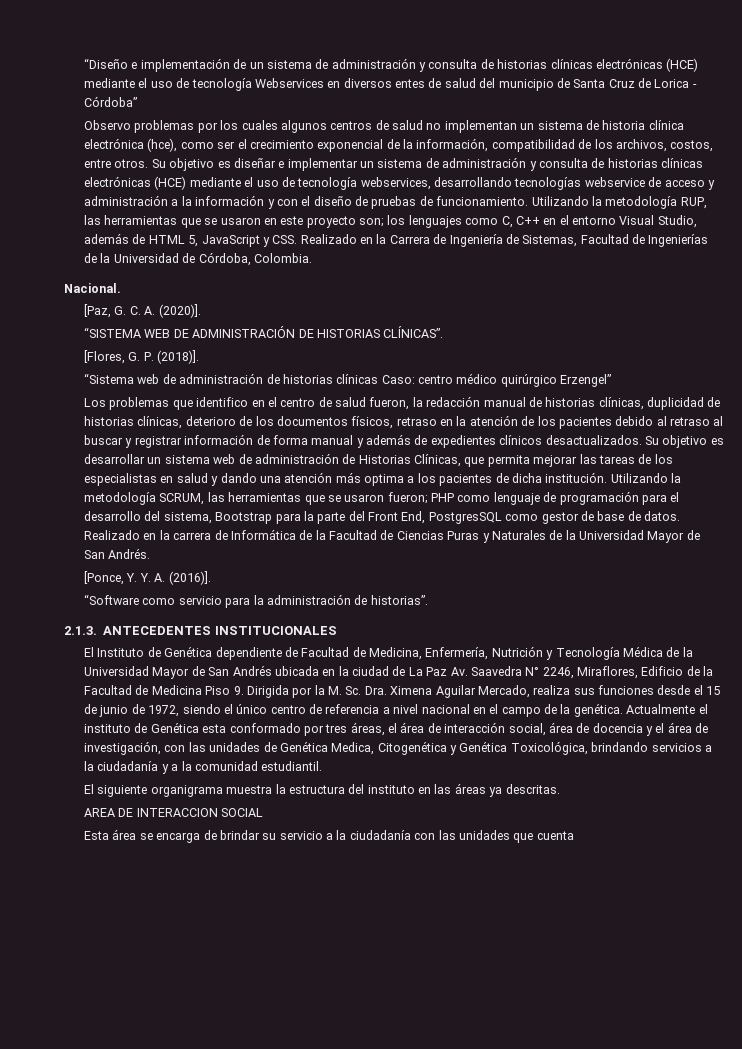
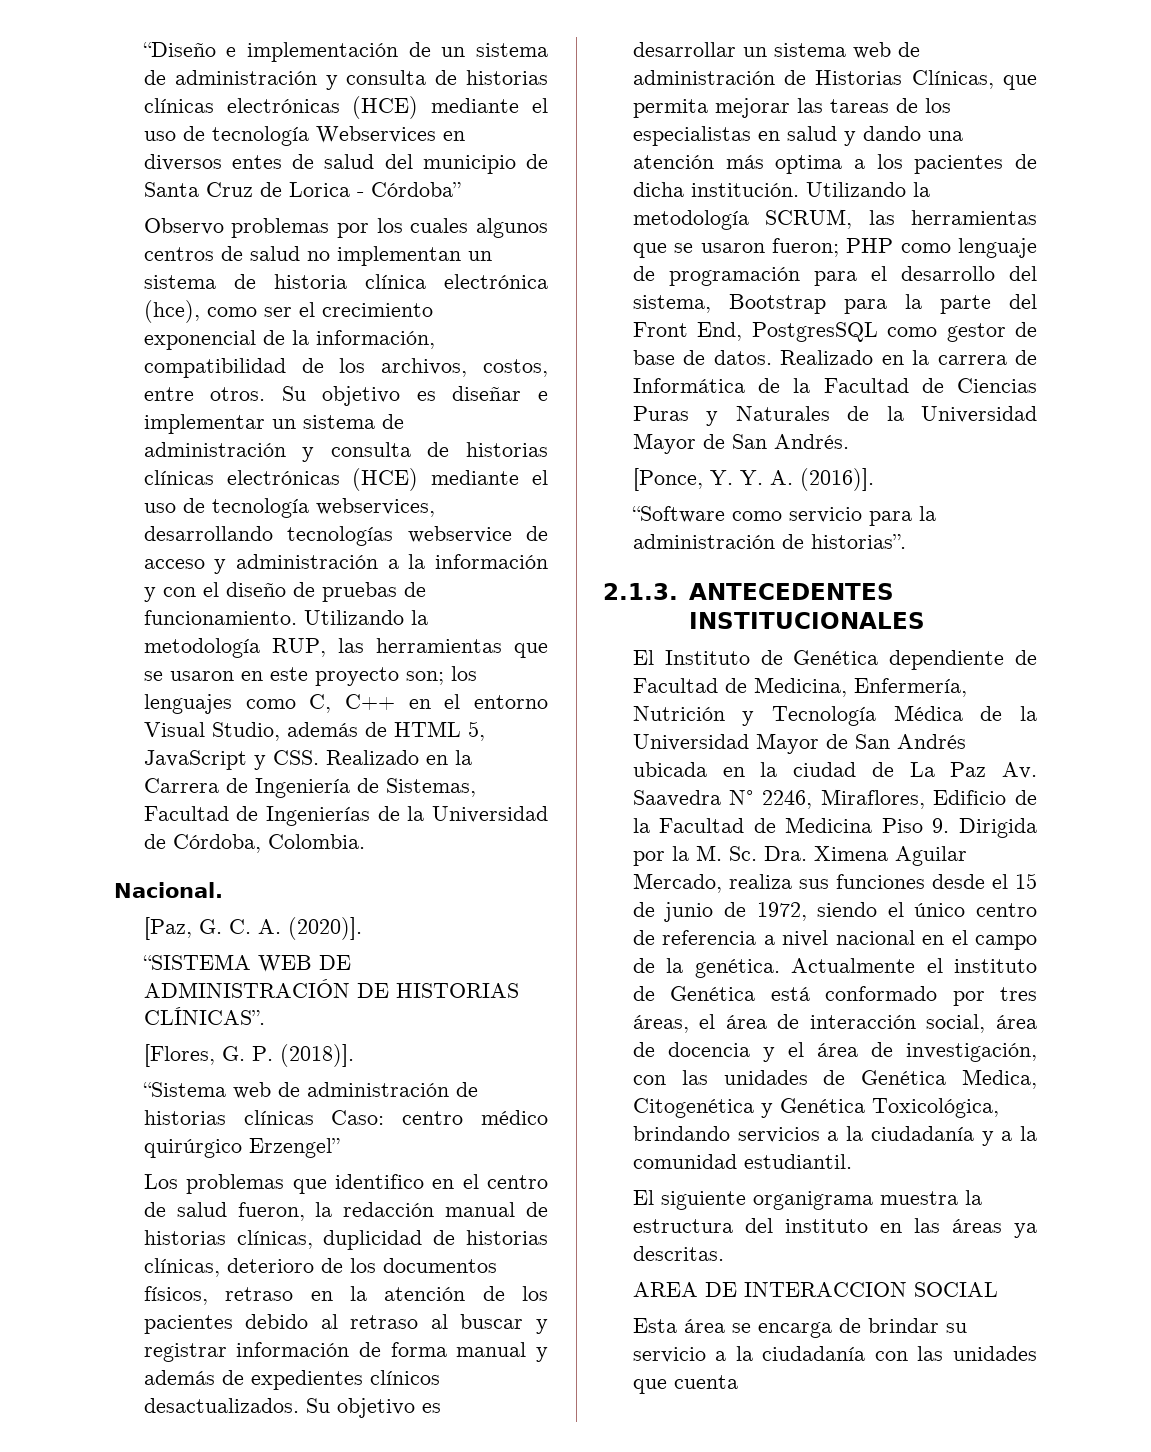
[202,724,227,733] esta -> [770,987,810,1001] está

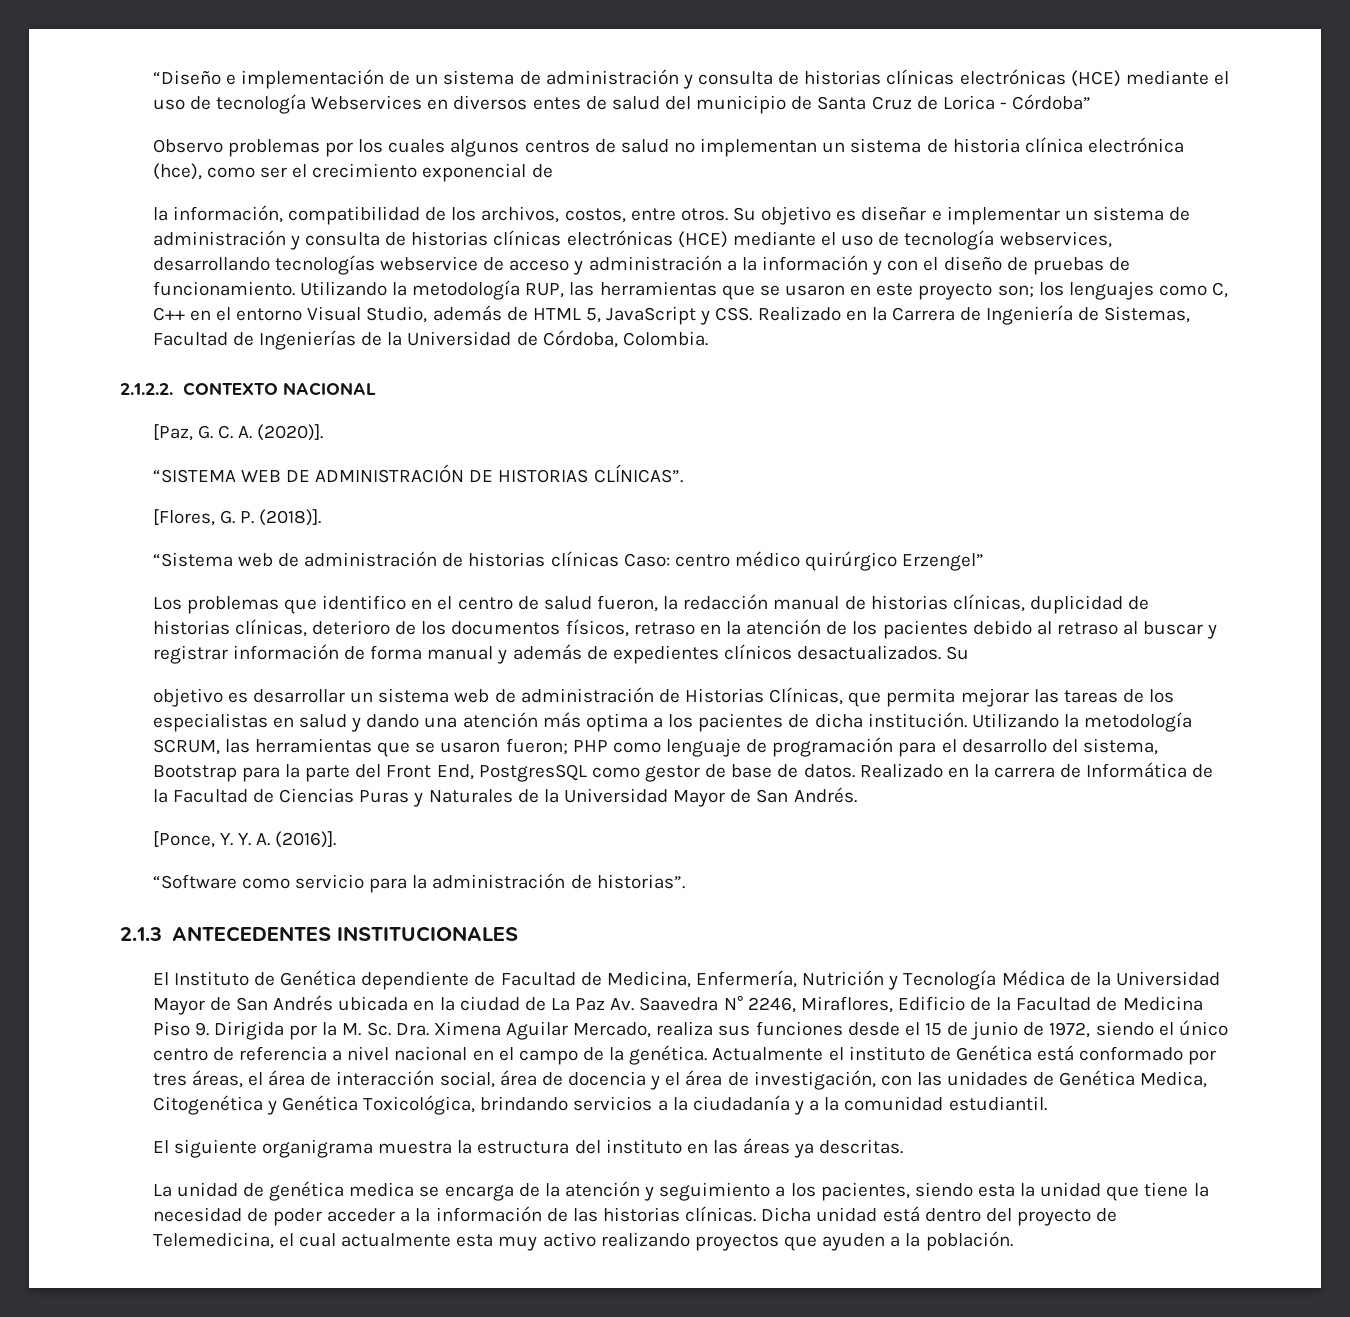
(285, 337) none -> (553, 171) //
[114,882,223,898] Nacional. -> [120,382,376,396] 2.1.2.2. CONTEXTO NACIONAL
(330, 1405) none -> (970, 653) //
[603,583,678,600] 2.1.3. -> [120,927,162,941] 2.1.3
[632,1282,998,1297] [632,1318,967,1338] [632,1346,1037,1363] [632,1375,738,1394] AREA DE INTERACCION SOCIAL // Esta área se encarga de brindar su servicio a la ciudadanía con las unidades que cuenta -> [152,1181,1209,1201] [152,1206,1118,1226] [152,1231,1013,1251] La unidad de genética medica se encarga de la atención y seguimiento a los pacientes, siendo esta la unidad que tiene la necesidad de poder acceder a la información de las historias clínicas. Dicha unidad está dentro del proyecto de Telemedicina, el cual actualmente esta muy activo realizando proyectos que ayuden a la población.

